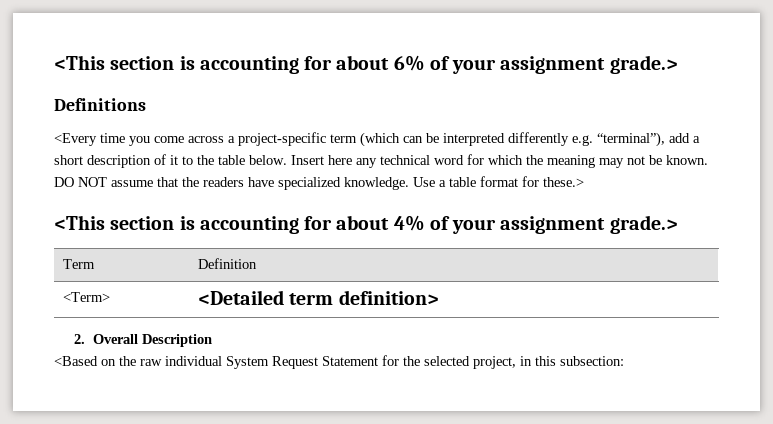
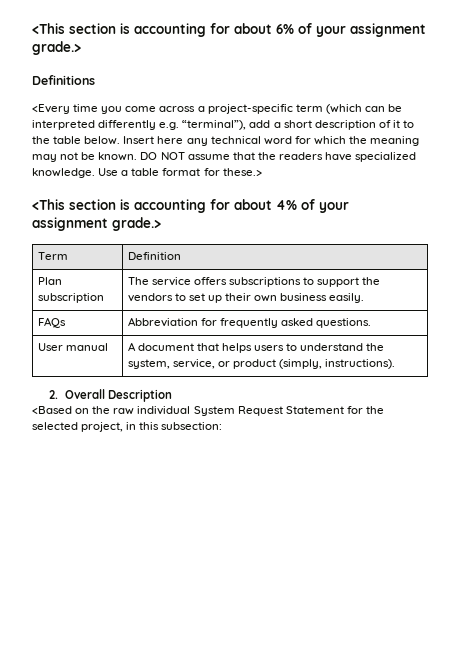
[63,292,111,302] [198,290,439,305] <Term> | <Detailed term definition> -> [37,277,62,285] [37,293,104,303] [127,277,381,287] [127,293,365,303] [37,317,66,328] [127,317,372,328] [37,343,108,351] [127,342,385,353] [127,359,396,369] Plan subscription | The service offers subscriptions to support the vendors to set up their own business easily. // FAQs | Abbreviation for frequently asked questions. // User manual | A document that helps users to understand the system, service, or product (simply, instructions).

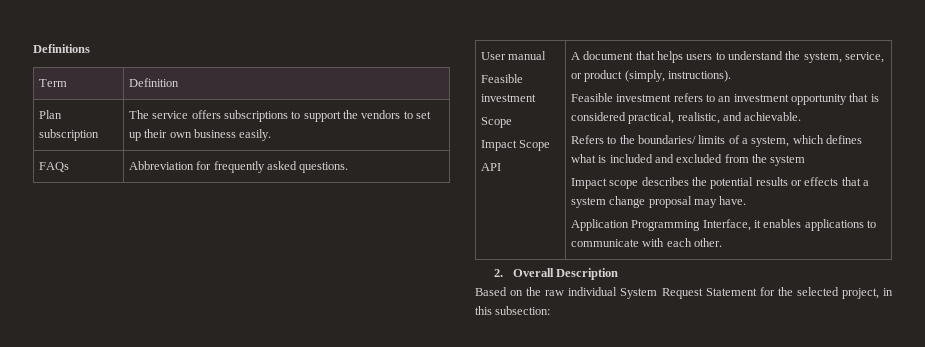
[32,23,426,37] [32,41,81,55] [32,75,95,85] [32,104,403,114] [32,120,415,130] [32,136,420,146] [32,152,417,162] [32,168,262,178] [32,199,349,213] [32,217,161,231] <This section is accounting for about 6% of your assignment grade.> // Definitions // <Every time you come across a project-specific term (which can be interpreted differently e.g. “terminal”), add a short description of it to the table below. Insert here any technical word for which the meaning may not be known. DO NOT assume that the readers have specialized knowledge. Use a table format for these.> // <This section is accounting for about 4% of your assignment grade.> -> [33,44,90,53] Definitions
(108, 347) none -> [480,74,523,83] [480,94,536,102] [480,117,512,128] [480,140,551,151] [480,163,501,171] // Feasible investment // Scope // Impact Scope // API
(396, 364) none -> [570,93,879,105] [570,112,802,124] [570,135,863,147] [570,154,806,166] [570,177,870,189] [570,196,747,208] [570,219,877,231] [570,238,722,247] // Feasible investment refers to an investment opportunity that is considered practical, realistic, and achievable. // Refers to the boundaries/ limits of a system, which defines what is included and excluded from the system // Impact scope describes the potential results or effects that a system change proposal may have. // Application Programming Interface, it enables applications to communicate with each other.
[32,406,72,414] <Based -> [475,287,507,296] Based

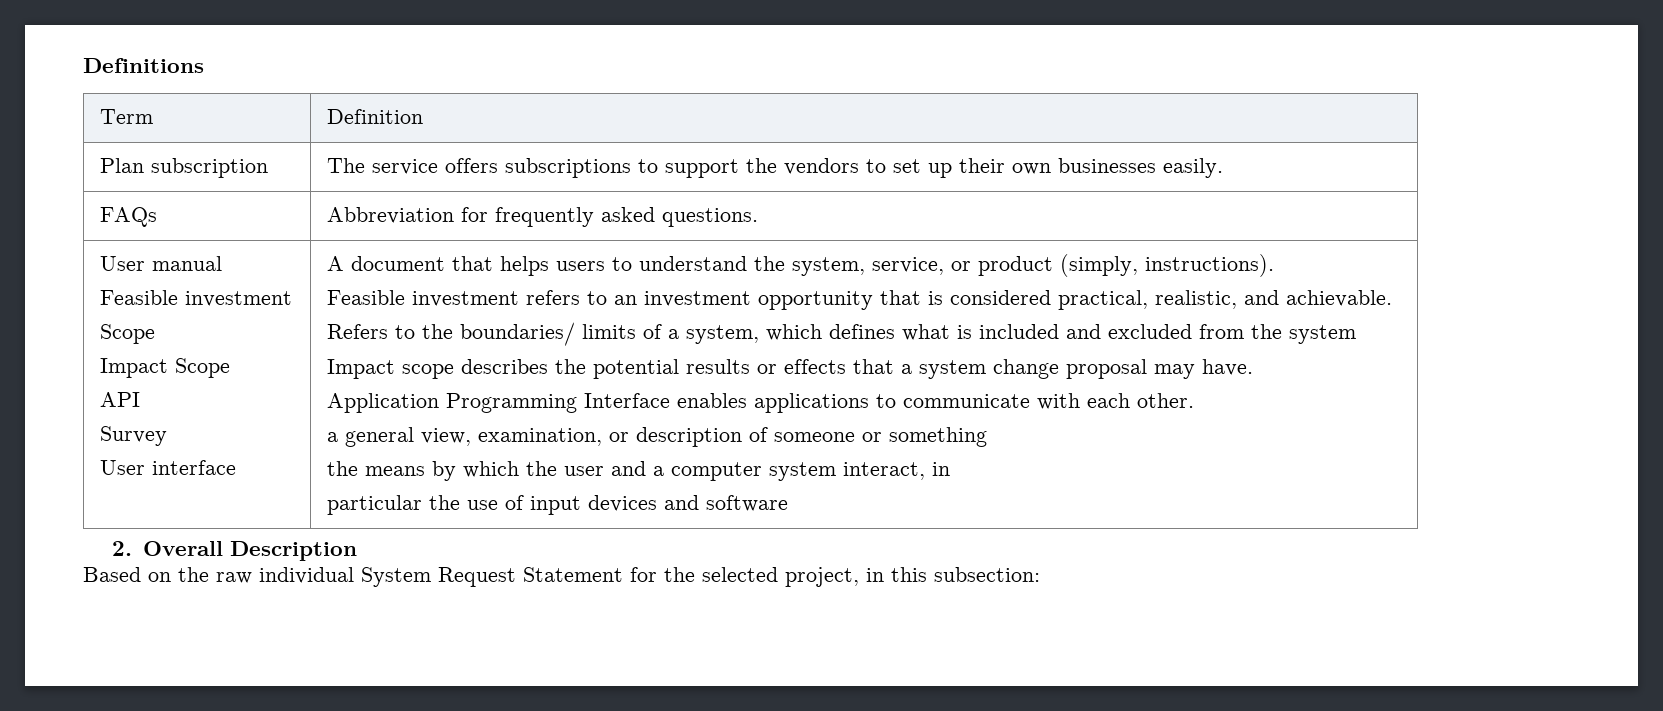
[193,129,236,138] business -> [1058,158,1157,173] businesses
(501, 167) none -> [100,426,168,446] [100,460,237,475] // Survey // User interface
[702,219,761,231] Interface, it -> [584,393,671,408] Interface
(722, 242) none -> [327,427,988,447] [327,461,951,481] [327,495,789,515] // a general view, examination, or description of someone or something // the means by which the user and a computer system interact, in // particular the use of input devices and software

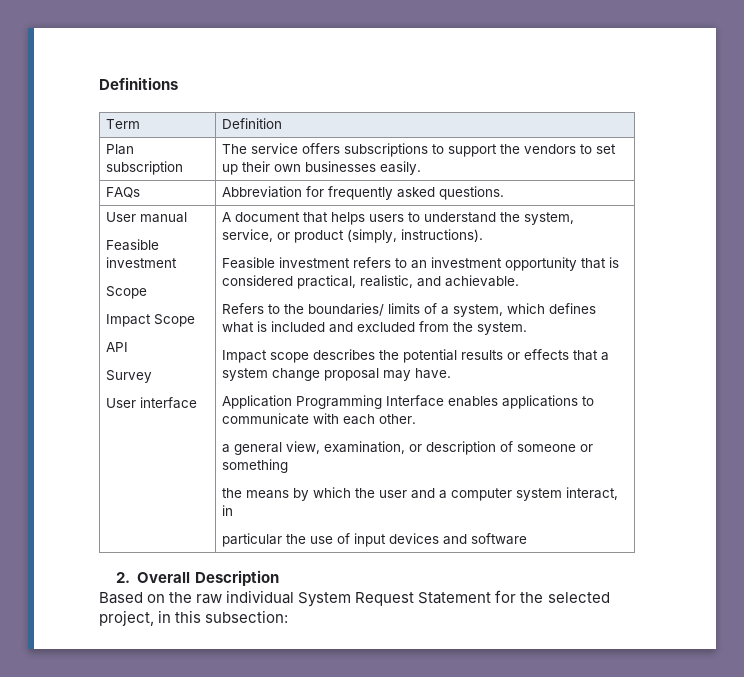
[1289,325,1357,344] system -> [476,322,527,335] system.

